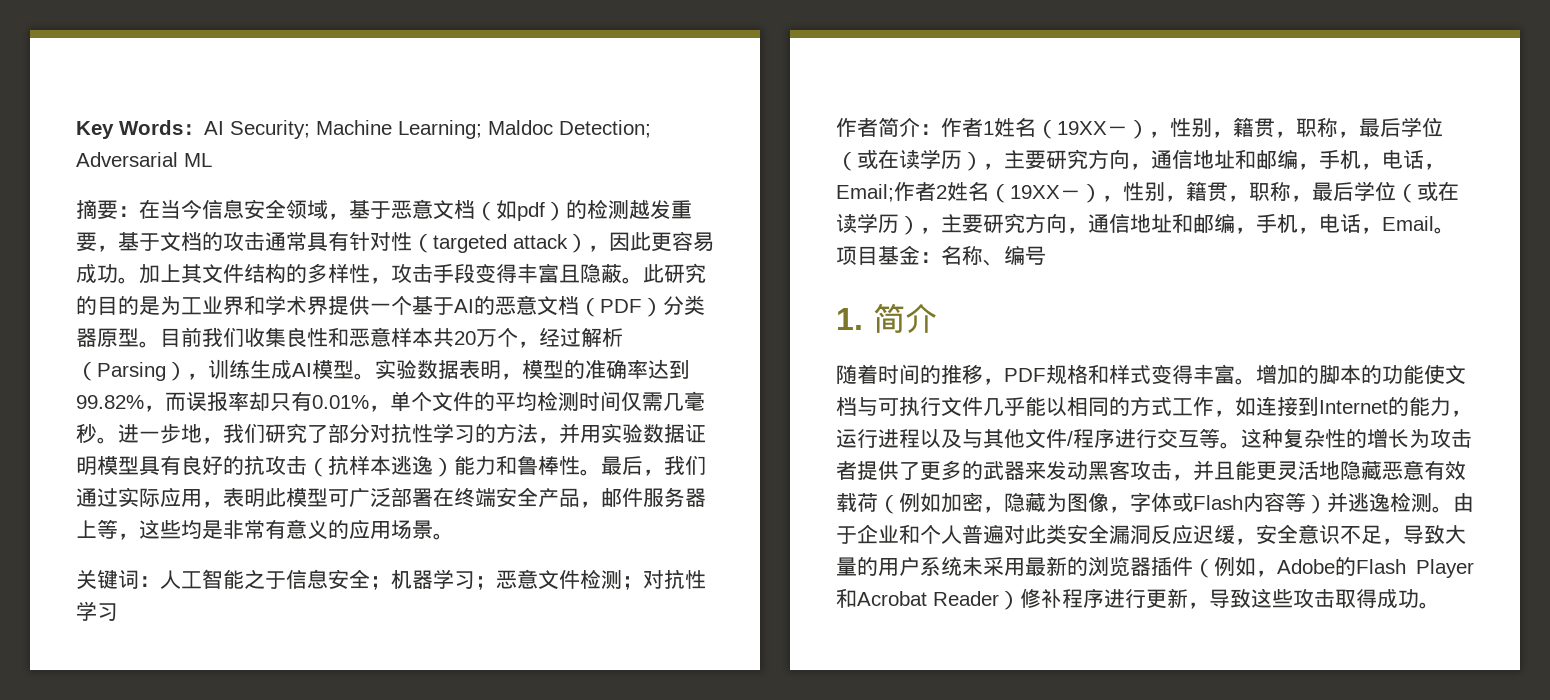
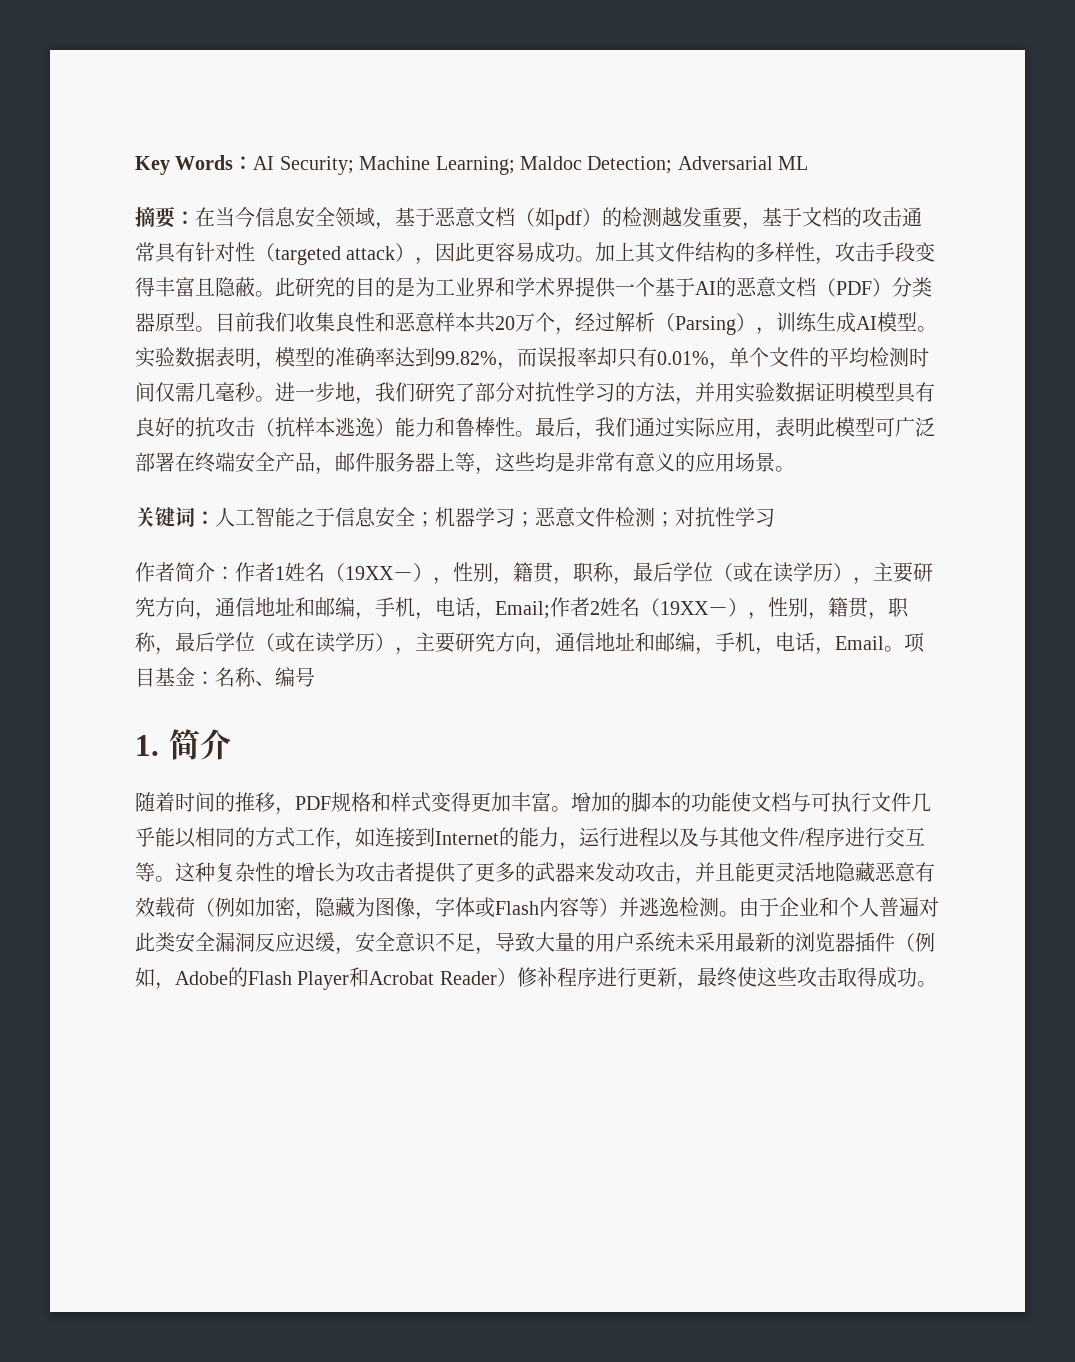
(1193, 374) none -> [471,792,511,812] 更加
[1088,460,1130,480] 黑客 -> (635, 872) none
[1209,589,1251,608] 导致 -> [696,967,757,988] 最终使

